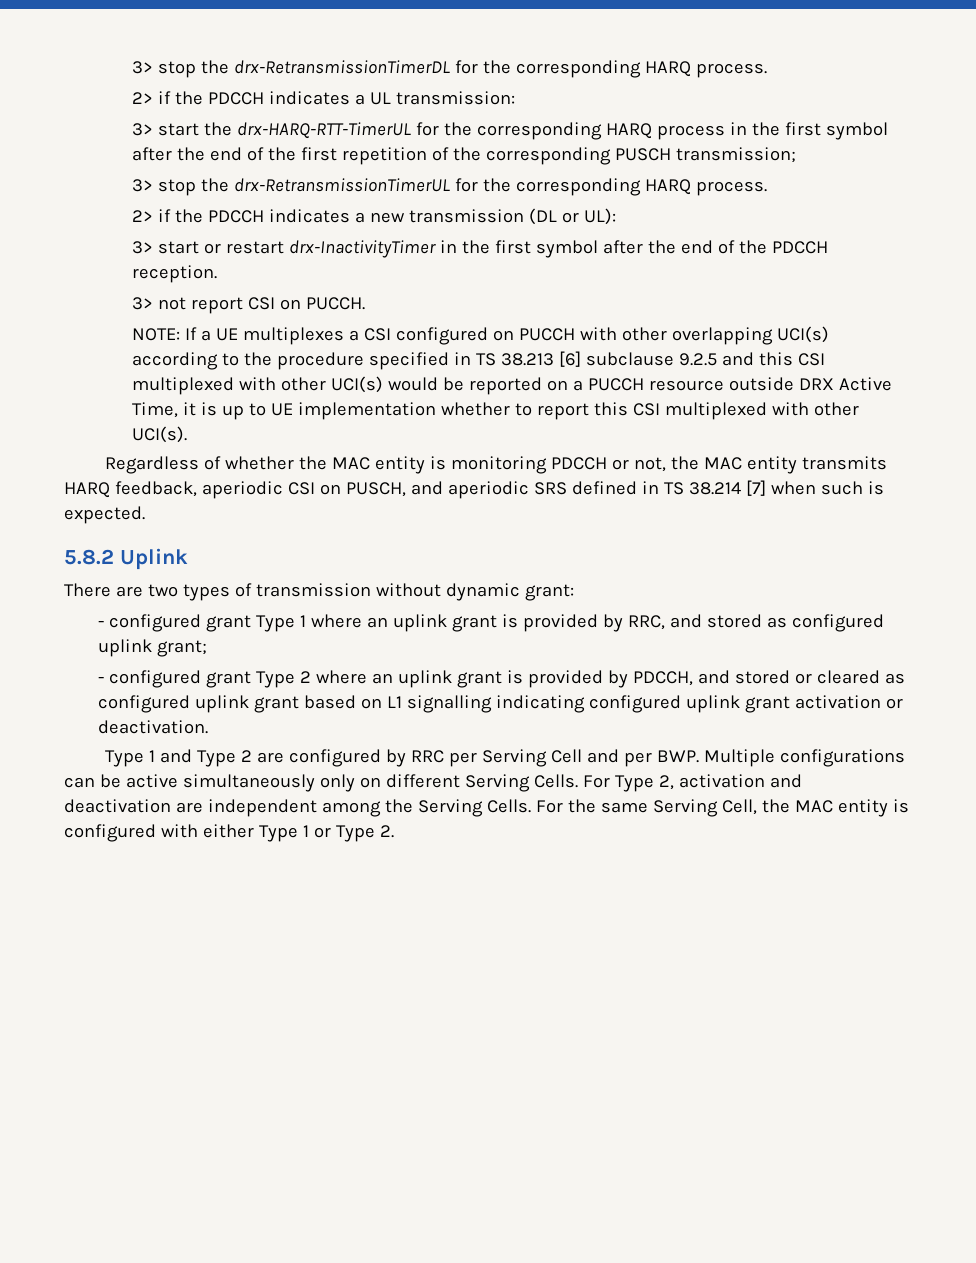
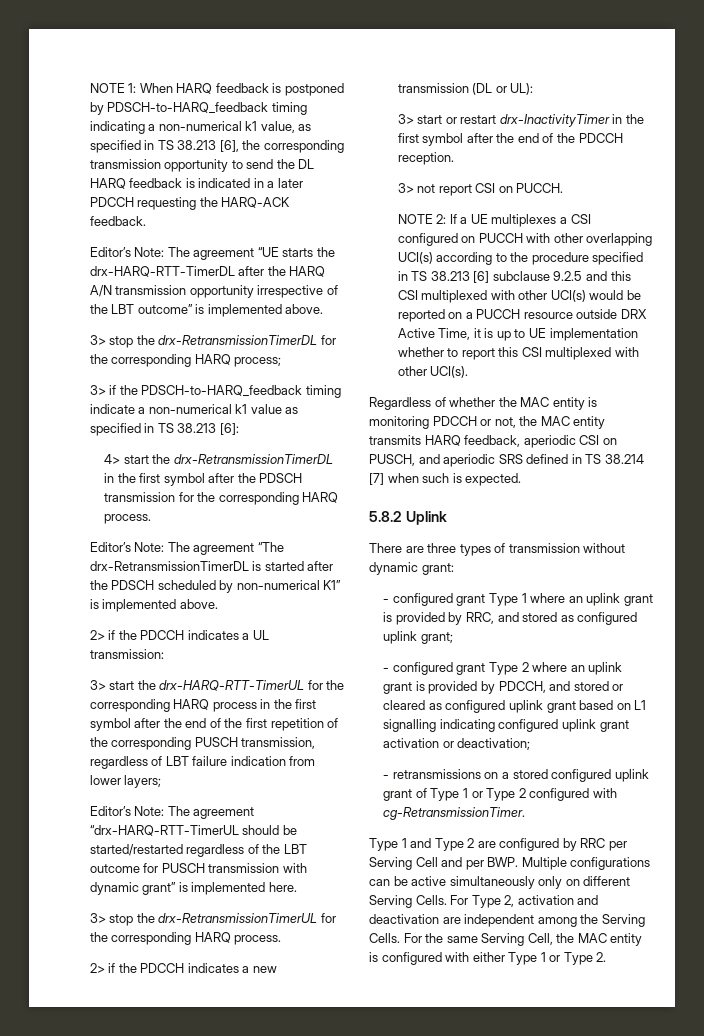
(132, 67) none -> [89,83,344,96] [89,102,307,115] [89,121,312,134] [89,140,344,153] [89,159,315,172] [89,178,303,189] [89,197,291,210] [89,216,146,226] [89,247,335,260] [89,266,326,277] [89,285,338,298] [89,304,324,317] NOTE 1: When HARQ feedback is postponed by PDSCH-to-HARQ_feedback timing indicating a non-numerical k1 value, as specified in TS 38.213 [6], the corresponding transmission opportunity to send the DL HARQ feedback is indicated in a later PDCCH requesting the HARQ-ACK feedback. // Editor’s Note: The agreement “UE starts the drx-HARQ-RTT-TimerDL after the HARQ A/N transmission opportunity irrespective of the LBT outcome” is implemented above. //
[696,63,768,78] process. -> [234,357,282,367] [89,385,341,398] [89,404,299,414] [89,423,239,436] [104,454,333,464] [104,473,303,486] [104,492,339,505] [104,514,152,524] [89,542,284,555] [89,561,334,571] [89,580,342,593] [89,599,218,612] process; // 3> if the PDSCH-to-HARQ_feedback timing indicate a non-numerical k1 value as specified in TS 38.213 [6]: // 4> start the drx-RetransmissionTimerDL in the first symbol after the PDSCH transmission for the corresponding HARQ process. // Editor’s Note: The agreement “The drx-RetransmissionTimerDL is started after the PDSCH scheduled by non-numerical K1” is implemented above.
[676,147,797,163] transmission; -> [241,737,316,749] [89,756,316,769] [89,775,162,788] [89,806,255,819] [89,825,297,836] [89,844,307,857] [89,863,307,873] [89,882,297,895] transmission, regardless of LBT failure indication from lower layers; // Editor’s Note: The agreement “drx-HARQ-RTT-TimerUL should be started/restarted regardless of the LBT outcome for PUSCH transmission with dynamic grant” is implemented here.
[132,328,181,341] NOTE: -> [397,214,447,224] NOTE 2:
[147,584,178,597] two -> [427,543,457,553] three
[98,720,209,734] deactivation. -> [457,738,531,750] [383,769,649,782] [383,788,617,801] [383,807,526,820] deactivation; // - retransmissions on a stored configured uplink grant of Type 1 or Type 2 configured with cg-RetransmissionTimer.

